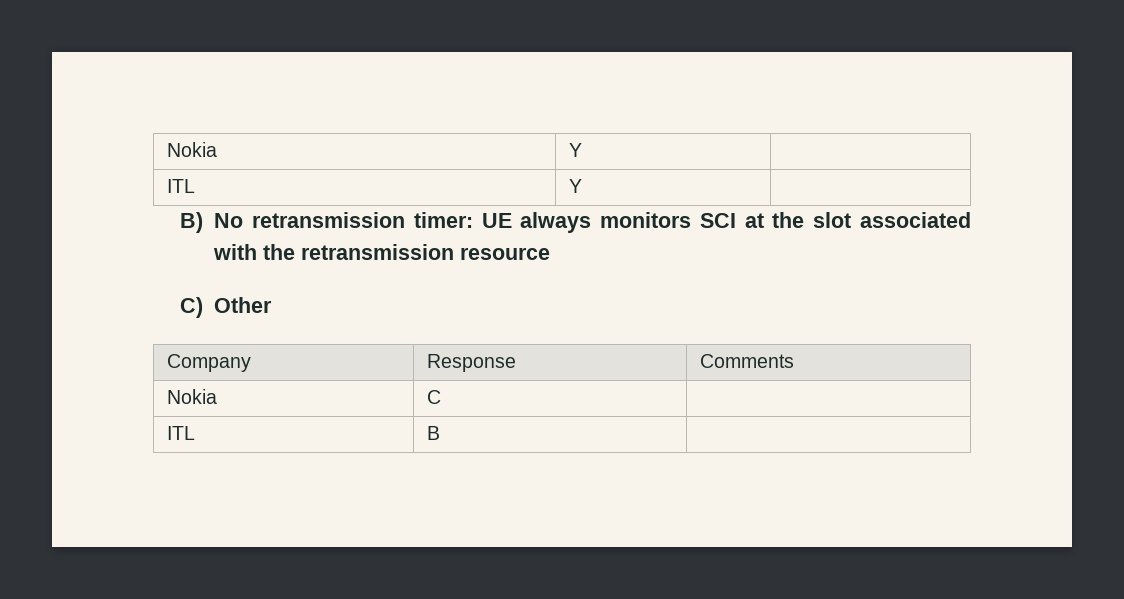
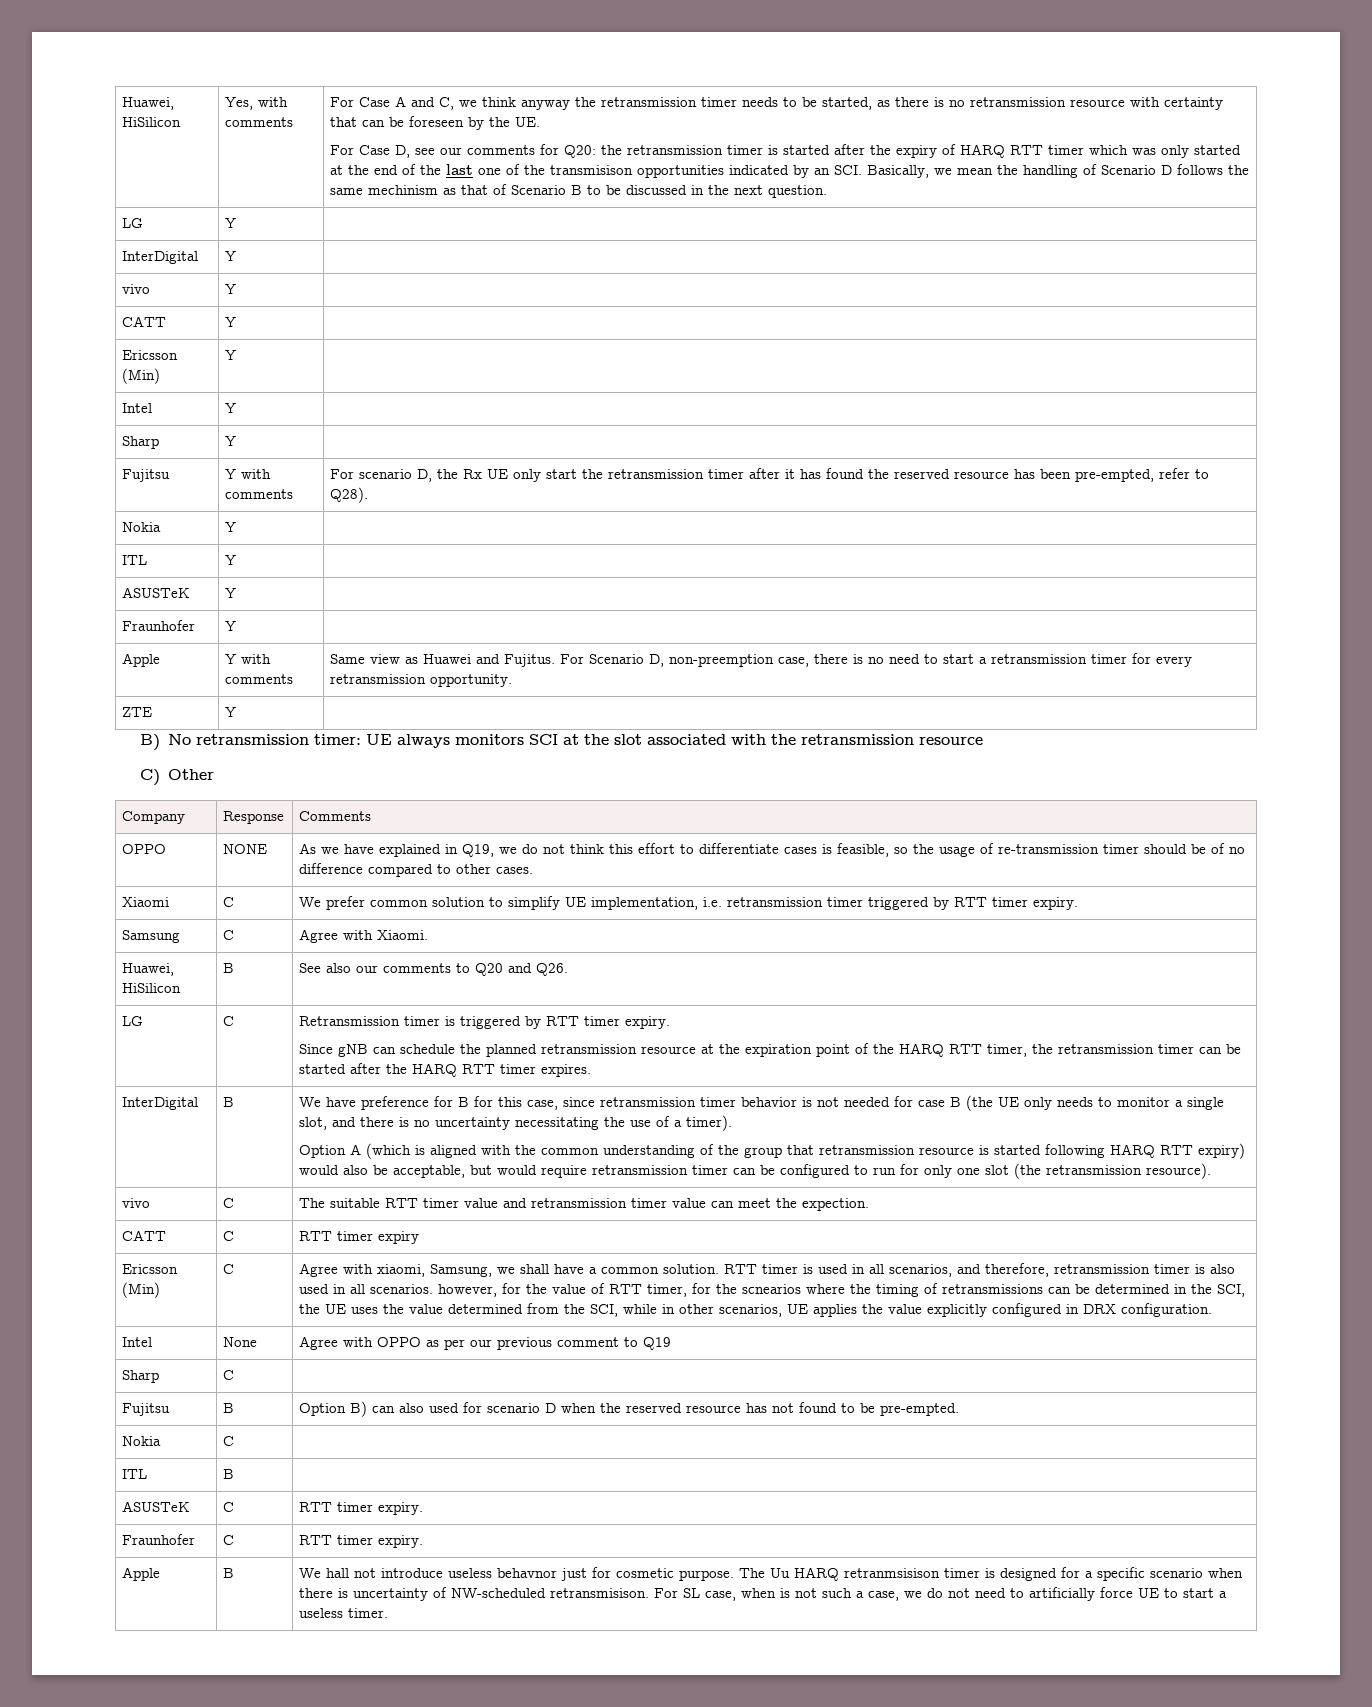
[167,142,218,157] [569,143,583,157] [167,179,196,193] Nokia | Y | // ITL -> [121,97,174,110] [121,117,181,127] [224,97,288,110] [224,117,293,127] [329,96,1223,110] [329,116,540,130] [329,144,1241,158] [329,164,1249,178] [329,184,827,198] [121,218,143,228] [224,218,236,228] [121,251,198,264] [224,251,236,261] [121,284,150,294] [224,284,236,294] [121,316,166,327] [224,317,236,327] [121,350,178,360] [121,368,160,384] [224,350,236,360] [121,403,152,413] [224,403,236,413] [121,436,159,449] [224,436,236,446] [121,469,170,482] [224,469,271,479] [224,489,293,499] [329,468,1209,482] [329,487,368,503] [121,522,161,532] [224,522,236,532] [121,555,147,565] [224,555,236,565] [121,587,190,598] [224,588,236,598] [121,620,195,631] [224,621,236,631] [121,653,160,667] [224,654,271,664] [224,674,293,684] [329,653,1192,667] [329,674,512,687] [121,707,152,717] Huawei, HiSilicon | Yes, with comments | For Case A and C, we think anyway the retransmission timer needs to be started, as there is no retransmission resource with certainty that can be foreseen by the UE. // For Case D, see our comments for Q20: the retransmission timer is started after the expiry of HARQ RTT timer which was only started at the end of the last one of the transmisison opportunities indicated by an SCI. Basically, we mean the handling of Scenario D follows the same mechinism as that of Scenario B to be discussed in the next question. // LG | Y | // InterDigital | Y | // vivo | Y | // CATT | Y | // Ericsson (Min) | Y | // Intel | Y | // Sharp | Y | // Fujitsu | Y with comments | For scenario D, the Rx UE only start the retransmission timer after it has found the reserved resource has been pre-empted, refer to Q28). // Nokia | Y | // ITL | Y | // ASUSTeK | Y | // Fraunhofer | Y | // Apple | Y with comments | Same view as Huawei and Fujitus. For Scenario D, non-preemption case, there is no need to start a retransmission timer for every retransmission opportunity. // ZTE
[167,389,218,404] [427,390,442,404] [167,426,196,440] [427,426,441,440] Nokia | C | // ITL | B | -> [121,844,166,854] [222,844,267,854] [298,843,1245,857] [298,863,533,877] [121,897,169,907] [222,897,234,907] [298,896,1078,910] [121,930,180,943] [222,930,234,940] [298,929,428,943] [121,963,174,976] [121,983,181,993] [222,963,234,973] [298,963,568,976] [121,1016,143,1026] [222,1016,234,1026] [298,1016,670,1029] [298,1043,1241,1057] [298,1063,591,1077] [121,1097,198,1110] [222,1097,234,1107] [298,1095,1224,1111] [298,1115,732,1131] [298,1143,1245,1159] [298,1163,1211,1179] [121,1198,150,1208] [222,1198,234,1208] [298,1198,869,1211] [121,1230,166,1241] [222,1231,234,1241] [298,1231,419,1244] [121,1264,178,1274] [121,1282,160,1298] [222,1264,234,1274] [298,1263,1235,1277] [298,1283,1245,1297] [298,1303,1212,1317] [121,1337,152,1347] [222,1337,257,1347] [298,1336,671,1350] [121,1370,159,1383] [222,1370,234,1380] [121,1403,170,1416] [222,1403,234,1413] [298,1401,959,1417] [121,1436,161,1446] [222,1436,234,1446] [121,1469,147,1479] [222,1469,234,1479] [121,1501,190,1512] [222,1502,234,1512] [298,1502,423,1515] [121,1534,195,1545] [222,1535,234,1545] [298,1535,423,1548] [121,1567,160,1581] [222,1568,234,1578] [298,1567,1243,1581] [298,1587,1227,1601] [298,1608,388,1618] OPPO | NONE | As we have explained in Q19, we do not think this effort to differentiate cases is feasible, so the usage of re-transmission timer should be of no difference compared to other cases. // Xiaomi | C | We prefer common solution to simplify UE implementation, i.e. retransmission timer triggered by RTT timer expiry. // Samsung | C | Agree with Xiaomi. // Huawei, HiSilicon | B | See also our comments to Q20 and Q26. // LG | C | Retransmission timer is triggered by RTT timer expiry. // Since gNB can schedule the planned retransmission resource at the expiration point of the HARQ RTT timer, the retransmission timer can be started after the HARQ RTT timer expires. // InterDigital | B | We have preference for B for this case, since retransmission timer behavior is not needed for case B (the UE only needs to monitor a single slot, and there is no uncertainty necessitating the use of a timer). // Option A (which is aligned with the common understanding of the group that retransmission resource is started following HARQ RTT expiry) would also be acceptable, but would require retransmission timer can be configured to run for only one slot (the retransmission resource). // vivo | C | The suitable RTT timer value and retransmission timer value can meet the expection. // CATT | C | RTT timer expiry // Ericsson (Min) | C | Agree with xiaomi, Samsung, we shall have a common solution. RTT timer is used in all scenarios, and therefore, retransmission timer is also used in all scenarios. however, for the value of RTT timer, for the scnearios where the timing of retransmissions can be determined in the SCI, the UE uses the value determined from the SCI, while in other scenarios, UE applies the value explicitly configured in DRX configuration. // Intel | None | Agree with OPPO as per our previous comment to Q19 // Sharp | C | // Fujitsu | B | Option B) can also used for scenario D when the reserved resource has not found to be pre-empted. // Nokia | C | // ITL | B | // ASUSTeK | C | RTT timer expiry. // Fraunhofer | C | RTT timer expiry. // Apple | B | We hall not introduce useless behavnor just for cosmetic purpose. The Uu HARQ retranmsisison timer is designed for a specific scenario when there is uncertainty of NW-scheduled retransmisison. For SL case, when is not such a case, we do not need to artificially force UE to start a useless timer.

